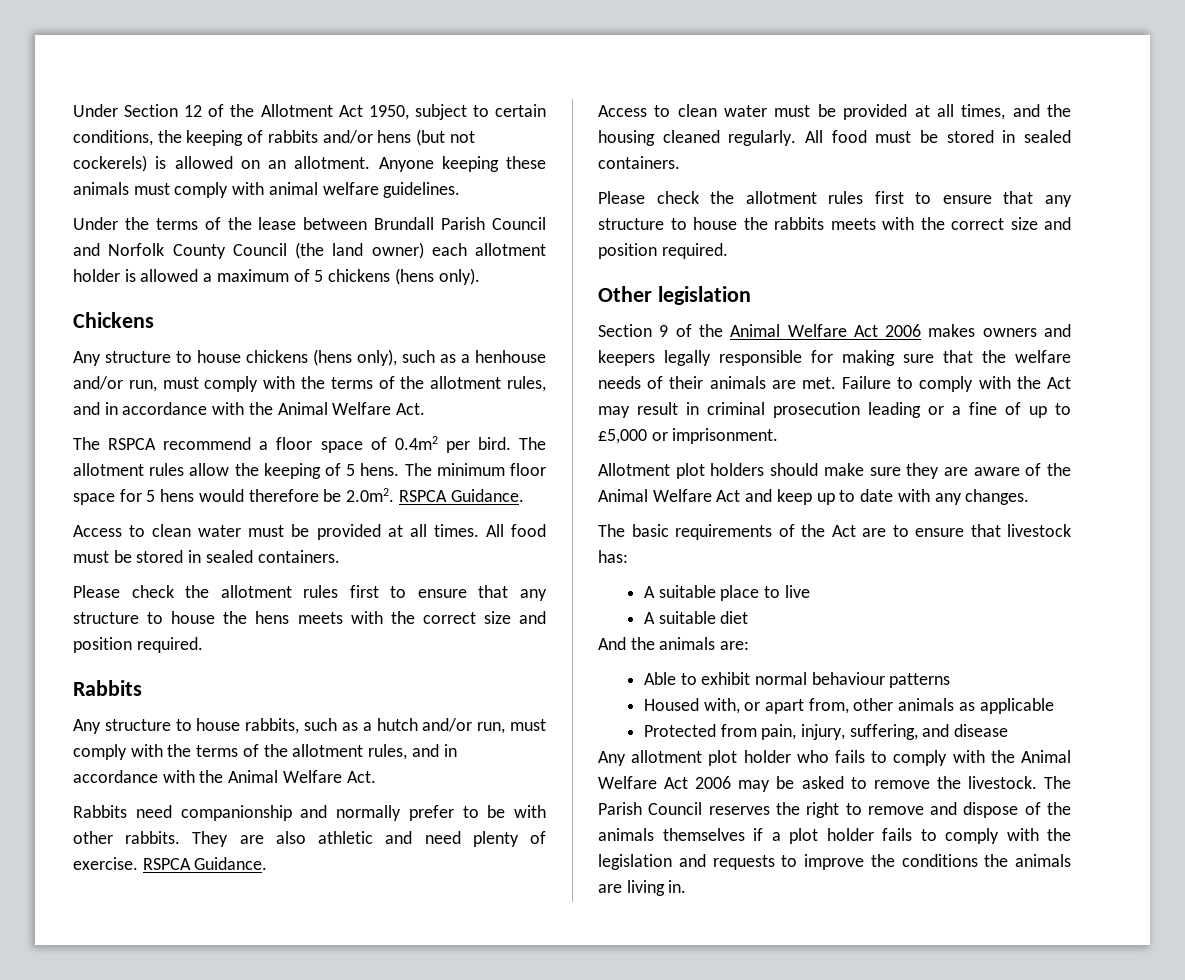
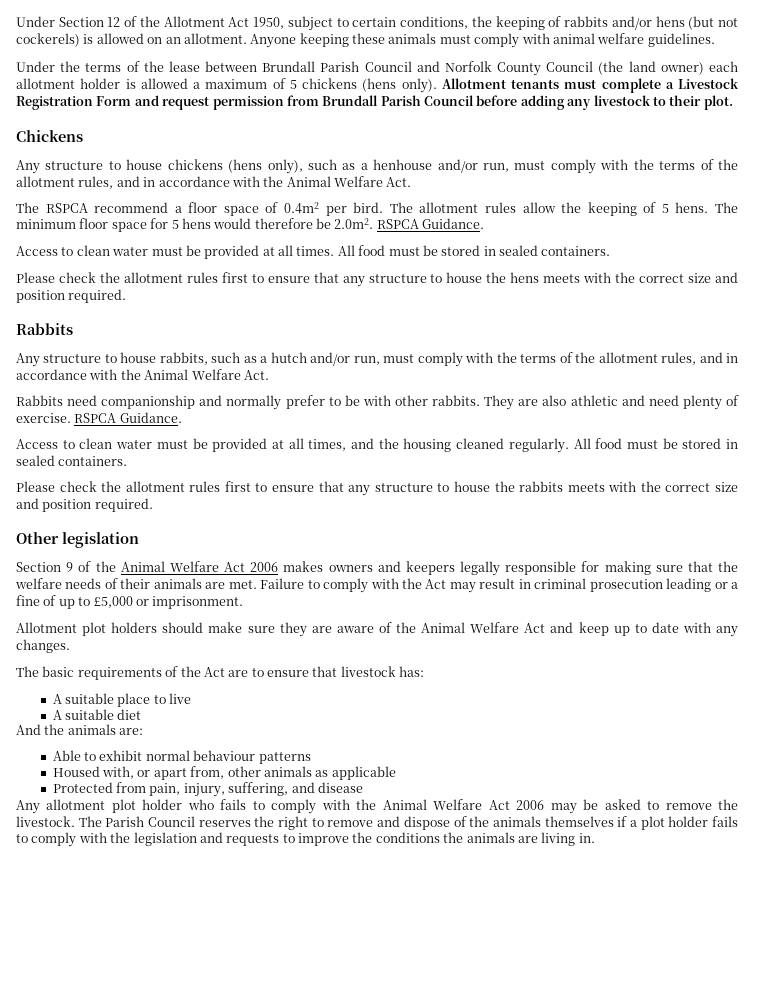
(480, 276) none -> [441,78,739,93] [16,95,733,110] Allotment tenants must complete a Livestock Registration Form and request permission from Brundall Parish Council before adding any livestock to their plot.

